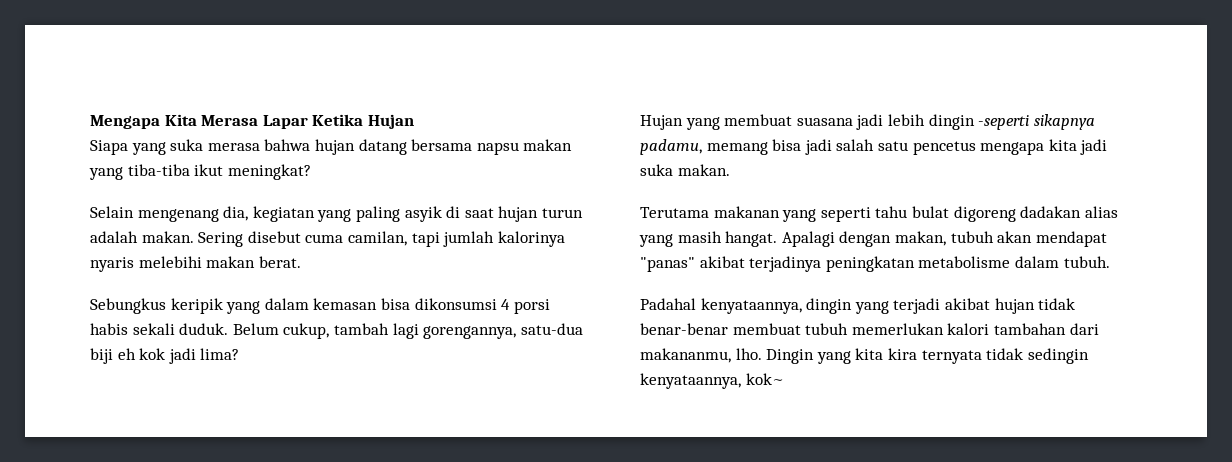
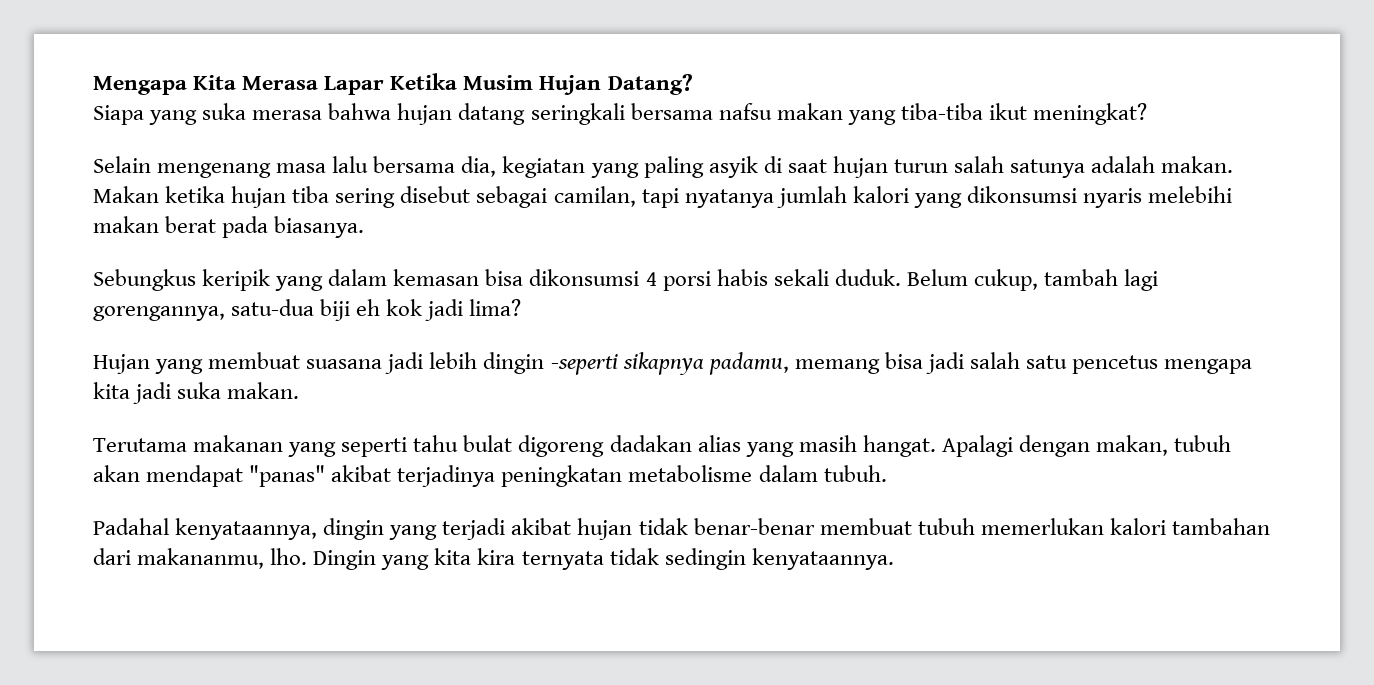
[367,114,414,129] Hujan -> [463,74,693,95] Musim Hujan Datang?
[411,139,519,155] bersama napsu -> [530,103,772,125] seringkali bersama nafsu
(219, 215) none -> [276,156,456,173] masa lalu bersama
[90,231,565,247] [90,256,301,272] adalah makan. Sering disebut cuma camilan, tapi jumlah kalorinya nyaris melebihi makan berat. -> [954,156,1234,178] [93,186,1233,208] [93,216,365,238] salah satunya adalah makan. Makan ketika hujan tiba sering disebut sebagai camilan, tapi nyatanya jumlah kalori yang dikonsumsi nyaris melebihi makan berat pada biasanya.
[640,373,784,389] kenyataannya, kok~ -> [751,548,894,570] kenyataannya.

